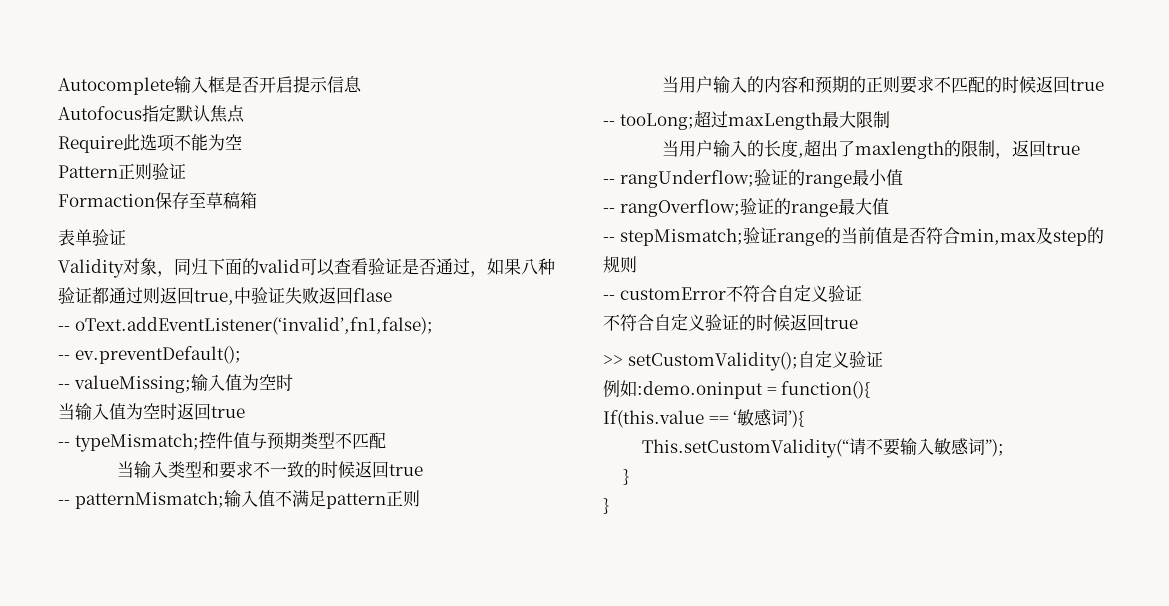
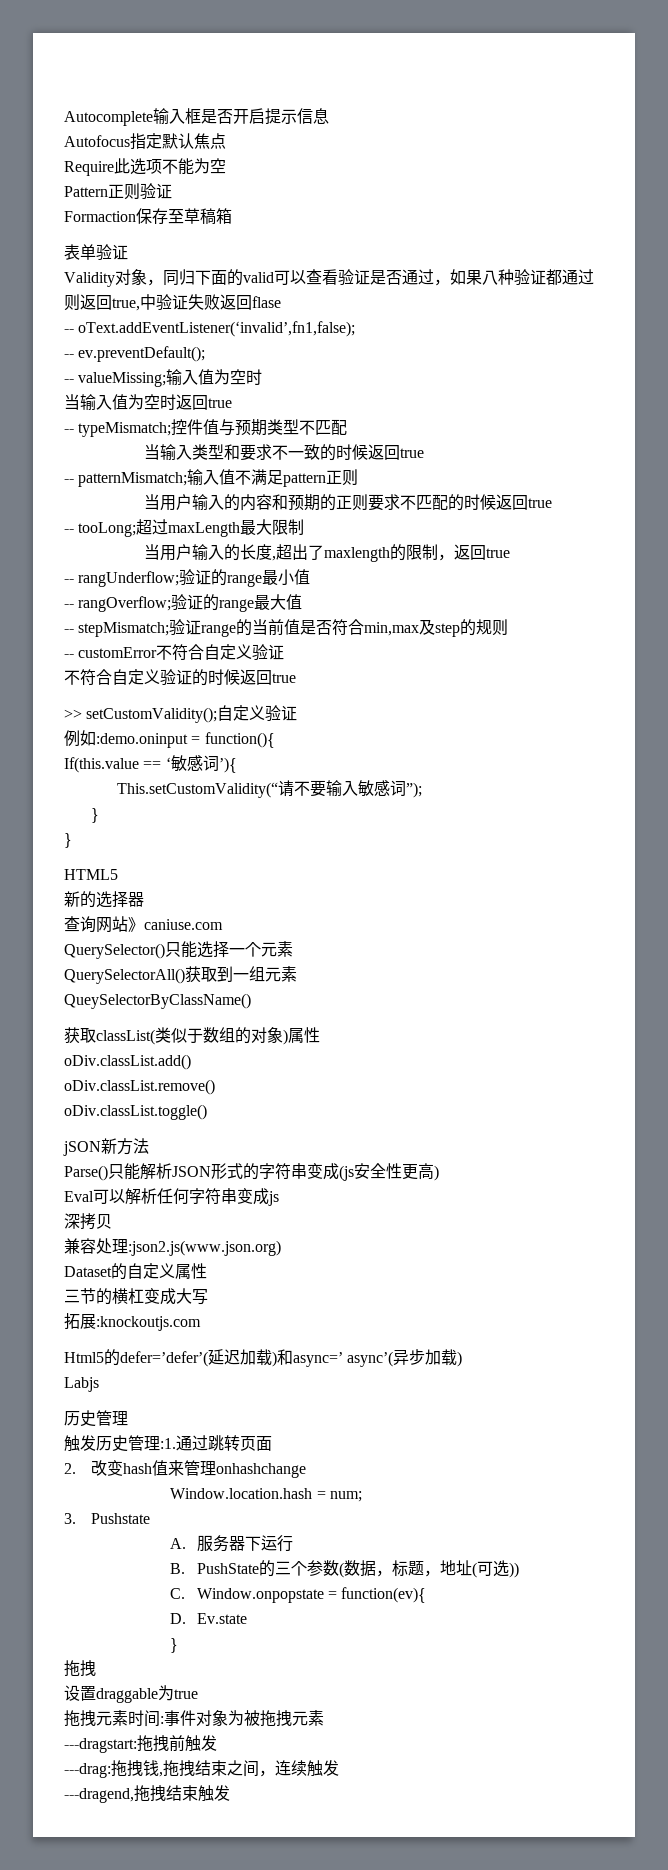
(609, 506) none -> [64,869,118,880] [64,891,144,908] [64,916,223,933] [64,941,293,959] [64,966,297,984] [64,993,251,1009] [64,1027,320,1045] [64,1054,191,1070] [64,1079,215,1095] [64,1104,207,1120] [63,1138,149,1156] [64,1163,439,1181] [64,1188,279,1206] [64,1213,112,1230] [64,1238,281,1256] [64,1263,207,1280] [64,1288,208,1305] [64,1313,201,1331] [64,1349,463,1367] [64,1377,99,1392] [64,1410,128,1427] [64,1435,272,1452] [64,1460,306,1478] [170,1488,362,1502] [64,1513,150,1524] [170,1535,293,1552] [170,1560,519,1578] [170,1587,427,1603] [170,1613,247,1624] [170,1638,179,1653] [64,1660,96,1677] [64,1685,198,1703] [64,1710,324,1727] [64,1735,217,1753] [64,1760,339,1778] [64,1785,230,1803] // HTML5 // 新的选择器 // 查询网站》caniuse.com // QuerySelector()只能选择一个元素 // QuerySelectorAll()获取到一组元素 // QueySelectorByClassName() // 获取classList(类似于数组的对象)属性 // oDiv.classList.add() // oDiv.classList.remove() // oDiv.classList.toggle() // jSON新方法 // Parse()只能解析JSON形式的字符串变成(js安全性更高) // Eval可以解析任何字符串变成js // 深拷贝 // 兼容处理:json2.js(www.json.org) // Dataset的自定义属性 // 三节的横杠变成大写 // 拓展:knockoutjs.com // Html5的defer=’defer’(延迟加载)和async=’ async’(异步加载) // Labjs // 历史管理 // 触发历史管理:1.通过跳转页面 // 2.改变hash值来管理onhashchange // Window.location.hash = num; // 3. Pushstate // A.服务器下运行 // B. PushState的三个参数(数据，标题，地址(可选)) // C. Window.onpopstate = function(ev){ // D. Ev.state // } // 拖拽 // 设置draggable为true // 拖拽元素时间:事件对象为被拖拽元素 // ---dragstart:拖拽前触发 // ---drag:拖拽钱,拖拽结束之间，连续触发 // ---dragend,拖拽结束触发

